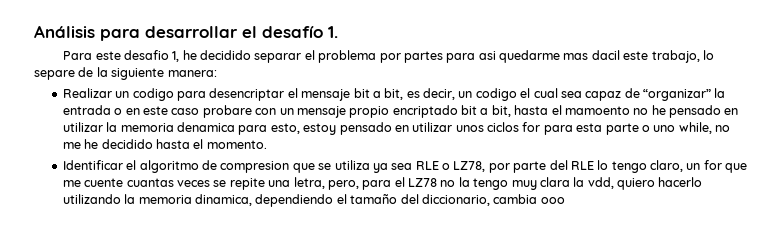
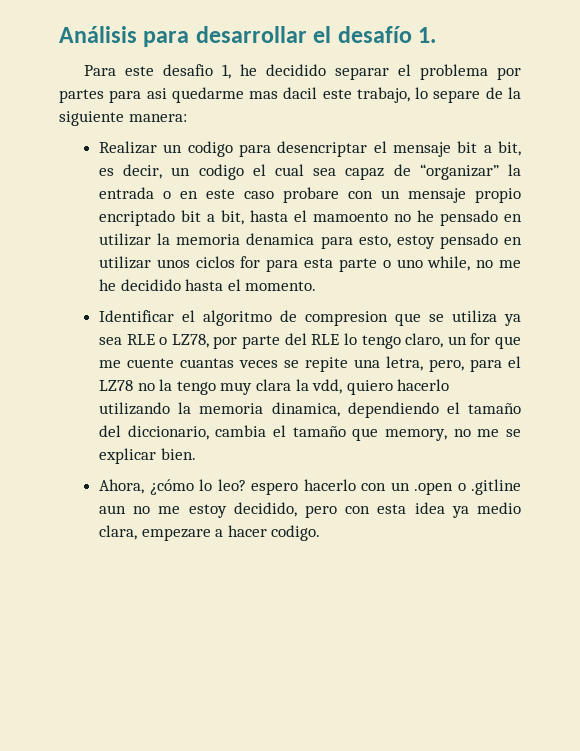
[540,197,565,204] ooo -> [273,425,521,441] [99,448,196,464] [99,479,521,495] [99,502,521,518] [99,525,321,541] el tamaño que memory, no me se explicar bien. // Ahora, ¿cómo lo leo? espero hacerlo con un .open o .gitline aun no me estoy decidido, pero con esta idea ya medio clara, empezare a hacer codigo.

